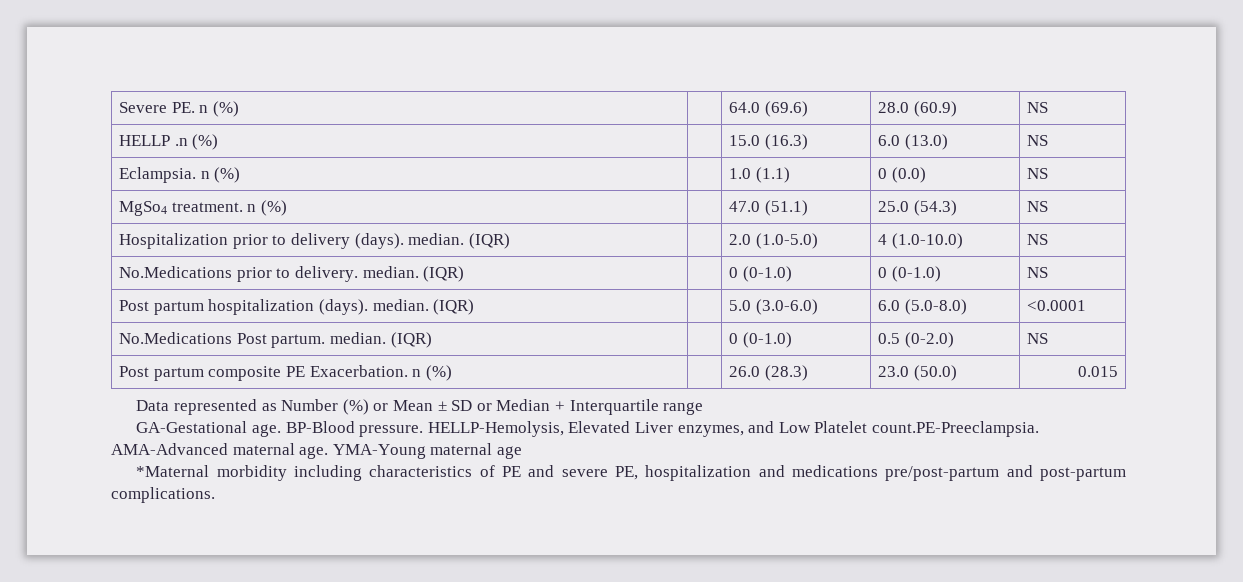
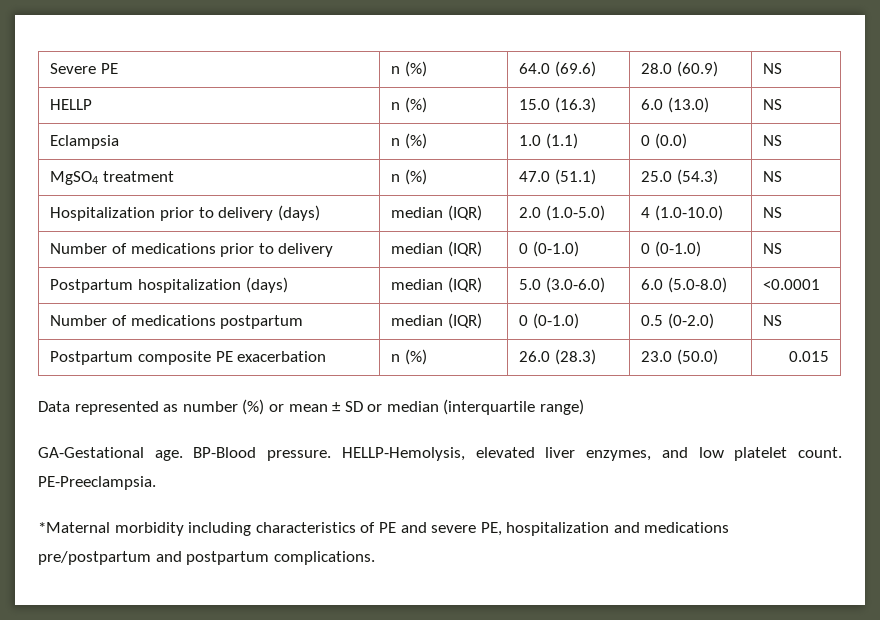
[171,101,240,117] PE. n (%) | | -> [101,63,119,74] [391,61,428,77] PE | n (%) |
[174,134,219,150] .n (%) | | -> [391,97,428,113] | n (%) |
[119,167,241,183] Eclampsia. n (%) | | -> [50,135,120,149] [391,133,428,149] Eclampsia | n (%) |
[119,200,288,216] MgSo4 treatment. n (%) | | -> [50,171,175,185] [391,169,428,185] MgSO4 treatment | n (%) |
[354,233,510,249] (days). median. (IQR) | | -> [277,205,320,221] [391,205,483,221] (days) | median (IQR) |
[119,266,465,282] No.Medications prior to delivery. median. (IQR) | | -> [50,243,334,257] [391,241,483,257] Number of medications prior to delivery | median (IQR) |
[119,299,475,315] Post partum hospitalization (days). median. (IQR) | | -> [50,277,288,293] [391,277,483,293] Postpartum hospitalization (days) | median (IQR) |
[119,332,432,348] No.Medications Post partum. median. (IQR) | | -> [50,315,304,329] [391,313,483,329] Number of medications postpartum | median (IQR) |
[119,366,204,381] Post partum -> [50,351,134,365] Postpartum
[309,365,452,381] Exacerbation. n (%) | | -> [237,351,327,362] [391,349,428,365] exacerbation | n (%) |
[281,399,339,411] Number -> [182,401,238,412] number
[393,400,434,411] Mean -> [288,404,328,412] mean
[496,399,704,415] Median + Interquartile range -> [386,399,585,415] median (interquartile range)
[568,421,1039,437] [111,443,522,459] Elevated Liver enzymes, and Low Platelet count.PE-Preeclampsia. AMA-Advanced maternal age. YMA-Young maternal age -> [475,447,843,461] [38,476,156,490] elevated liver enzymes, and low platelet count. PE-Preeclampsia.
[885,465,1127,481] pre/post-partum and post-partum -> [38,551,270,565] pre/postpartum and postpartum

